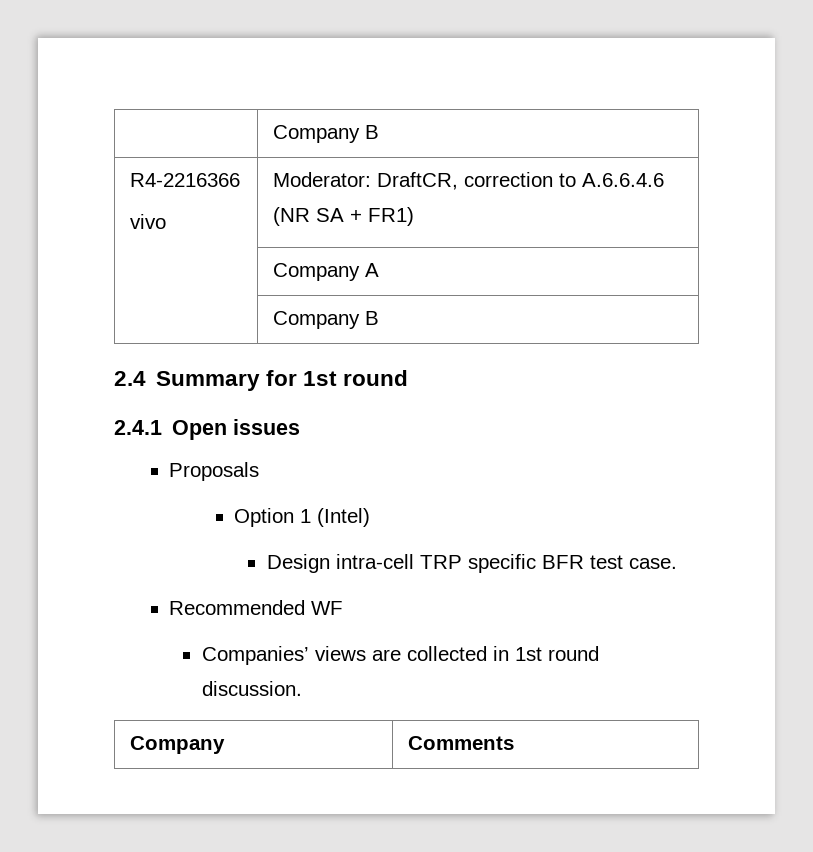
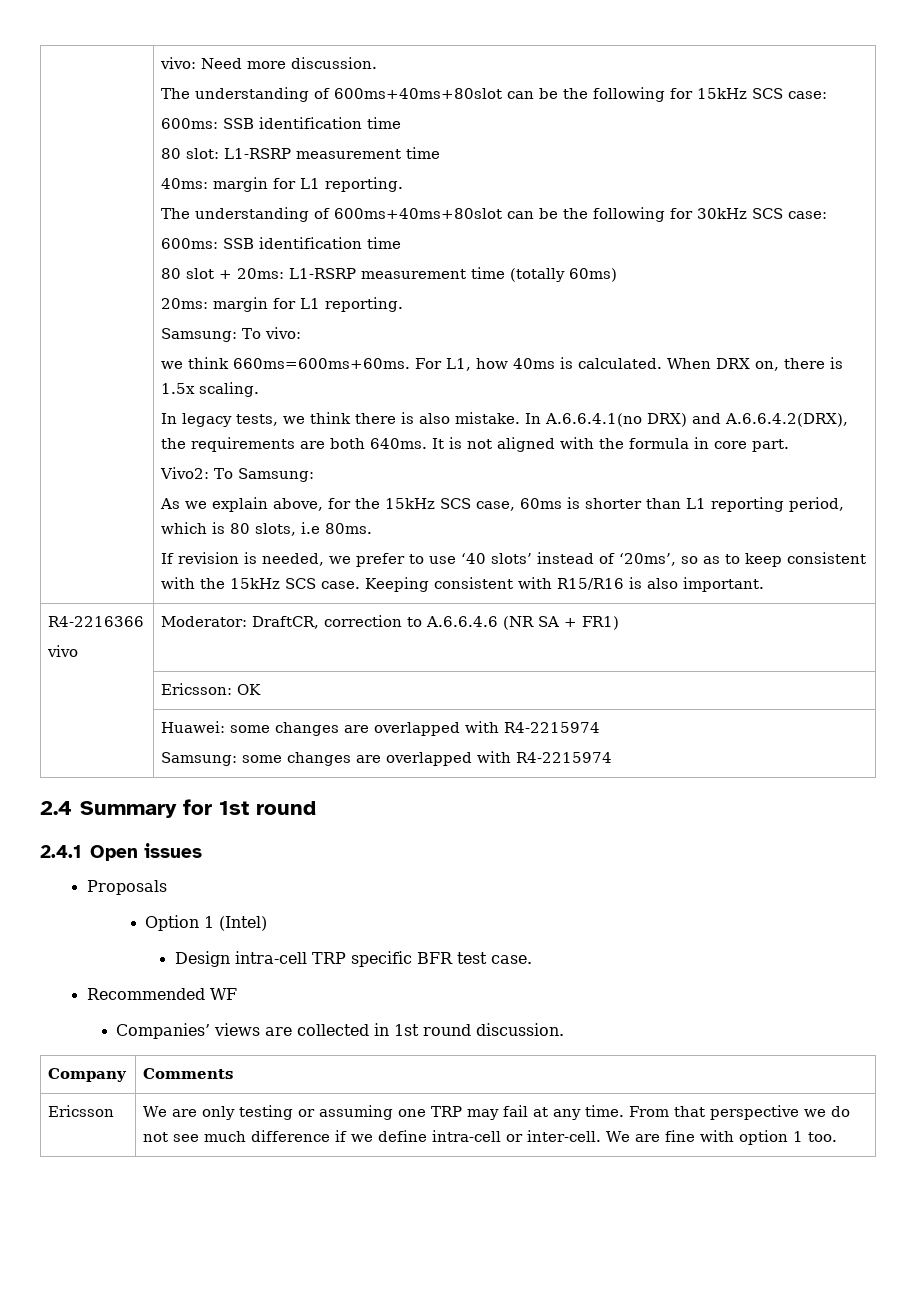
[273,125,380,143] | Company B -> [160,57,378,69] [161,87,828,102] [161,117,402,129] [161,147,441,159] [161,177,404,192] [161,207,828,222] [161,237,402,249] [161,267,618,282] [161,297,404,312] [161,327,302,342] [161,357,844,371] [161,382,260,397] [161,412,849,427] [161,437,790,452] [160,467,315,482] [160,497,845,512] [161,522,373,536] [161,552,867,567] [161,577,765,592] | vivo: Need more discussion. // The understanding of 600ms+40ms+80slot can be the following for 15kHz SCS case: // 600ms: SSB identification time // 80 slot: L1-RSRP measurement time // 40ms: margin for L1 reporting. // The understanding of 600ms+40ms+80slot can be the following for 30kHz SCS case: // 600ms: SSB identification time // 80 slot + 20ms: L1-RSRP measurement time (totally 60ms) // 20ms: margin for L1 reporting. // Samsung: To vivo: // we think 660ms=600ms+60ms. For L1, how 40ms is calculated. When DRX on, there is 1.5x scaling. // In legacy tests, we think there is also mistake. In A.6.6.4.1(no DRX) and A.6.6.4.2(DRX), the requirements are both 640ms. It is not aligned with the formula in core part. // Vivo2: To Samsung: // As we explain above, for the 15kHz SCS case, 60ms is shorter than L1 reporting period, which is 80 slots, i.e 80ms. // If revision is needed, we prefer to use ‘40 slots’ instead of ‘20ms’, so as to keep consistent with the 15kHz SCS case. Keeping consistent with R15/R16 is also important.
[273,263,380,281] [273,311,380,329] Company A // | Company B -> [161,683,262,695] [161,721,601,736] [161,751,613,766] Ericsson: OK // | Huawei: some changes are overlapped with R4-2215974 // Samsung: some changes are overlapped with R4-2215974
(515, 743) none -> [48,1105,115,1117] [143,1105,851,1120] [143,1130,838,1145] // Ericsson | We are only testing or assuming one TRP may fail at any time. From that perspective we do not see much difference if we define intra-cell or inter-cell. We are fine with option 1 too.

